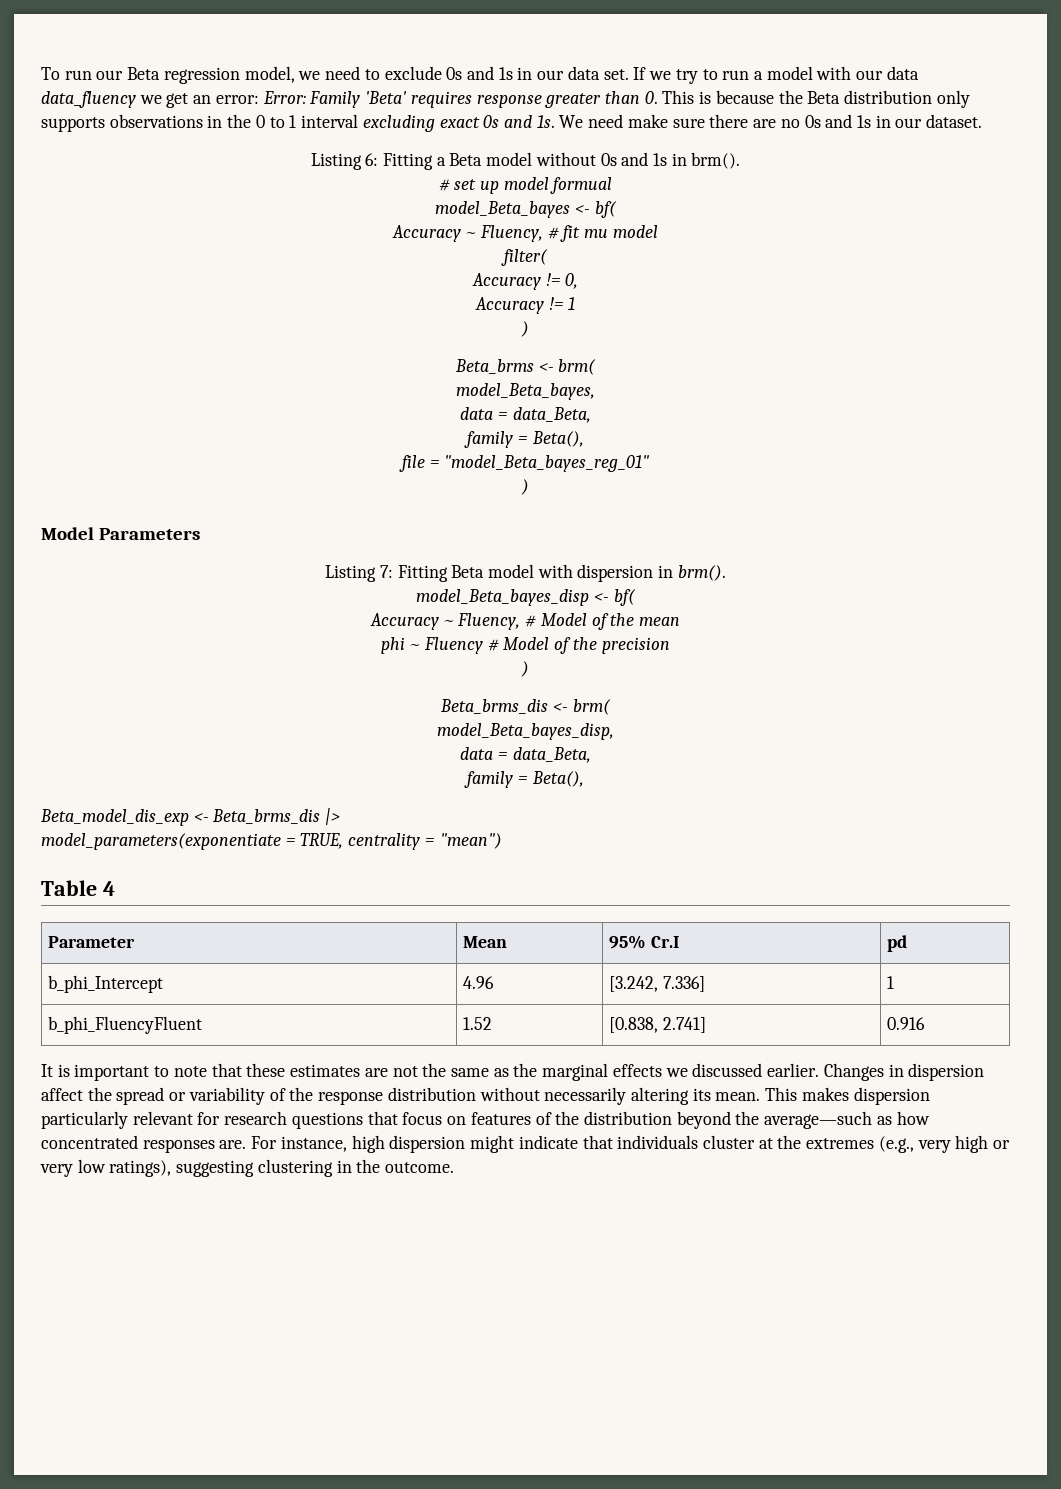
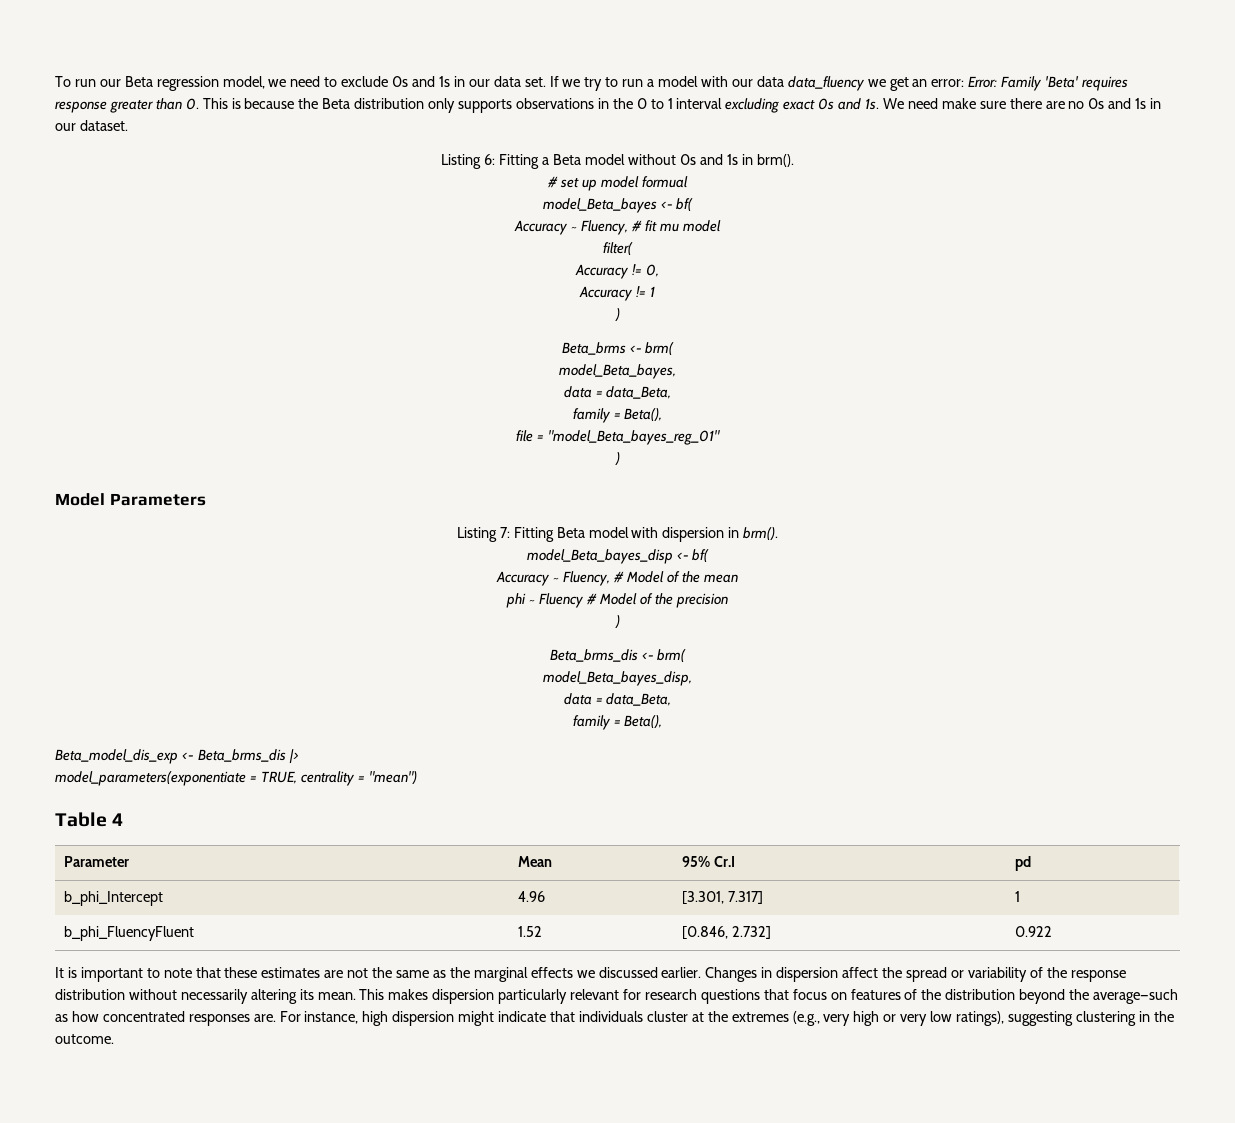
[609,976,705,992] [3.242, 7.336] -> [682,891,764,904] [3.301, 7.317]
[609,1017,706,1033] [887,1017,926,1030] [0.838, 2.741] | 0.916 -> [682,926,772,939] [1015,926,1053,937] [0.846, 2.732] | 0.922

